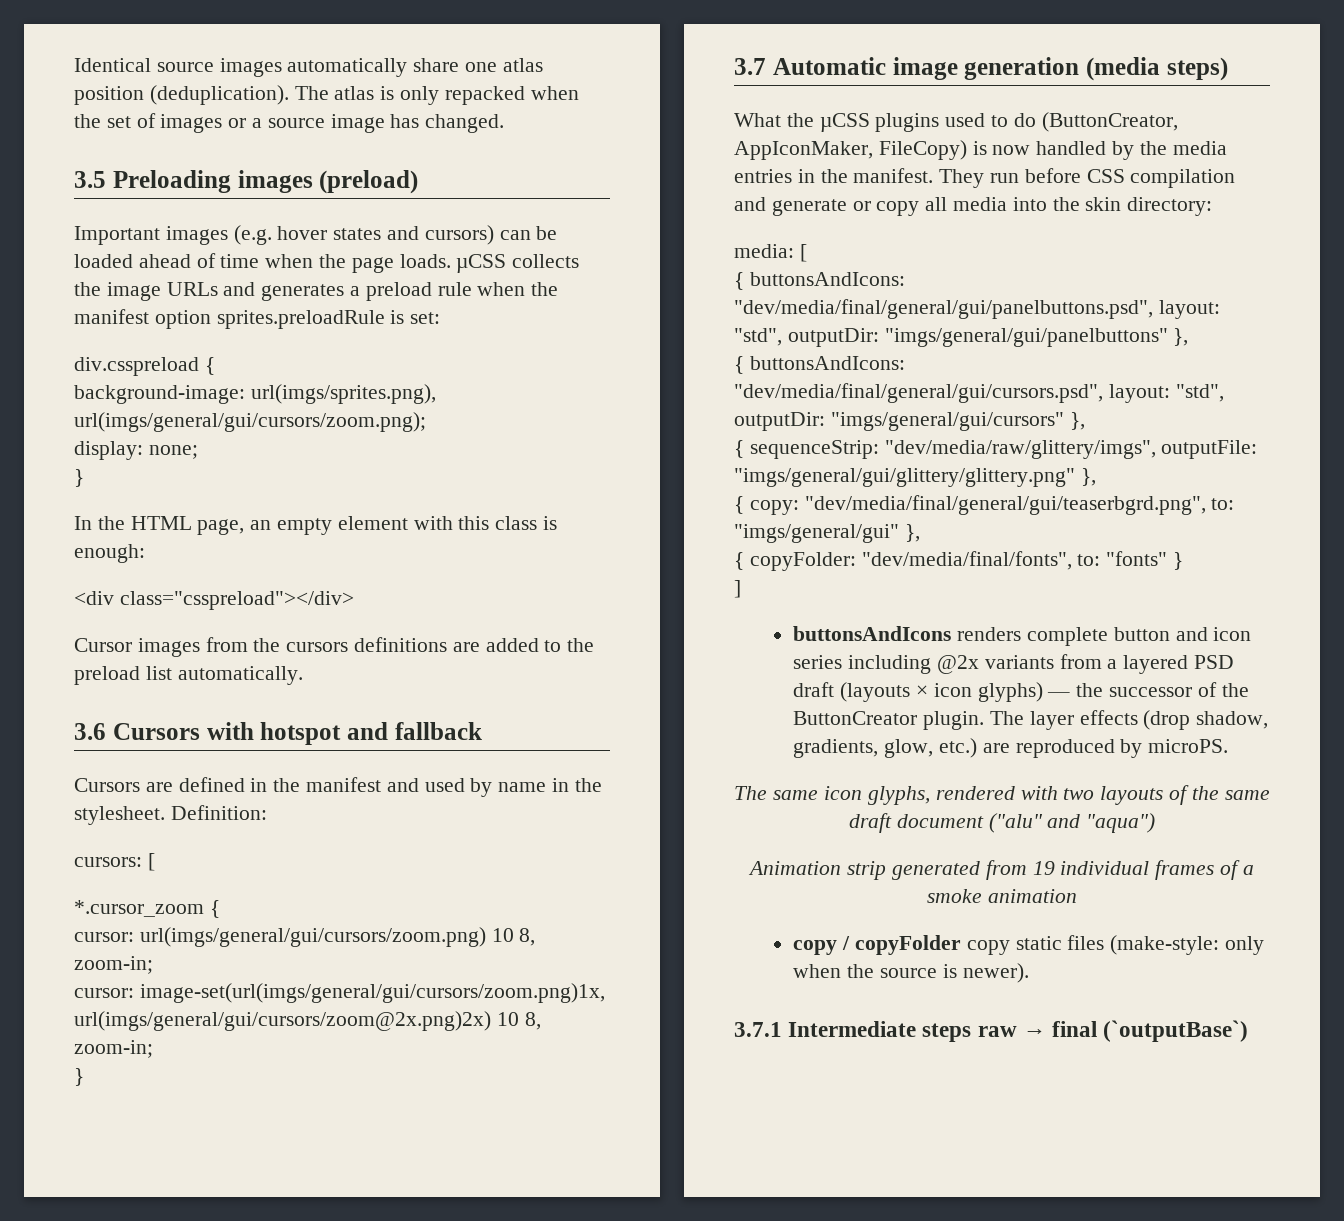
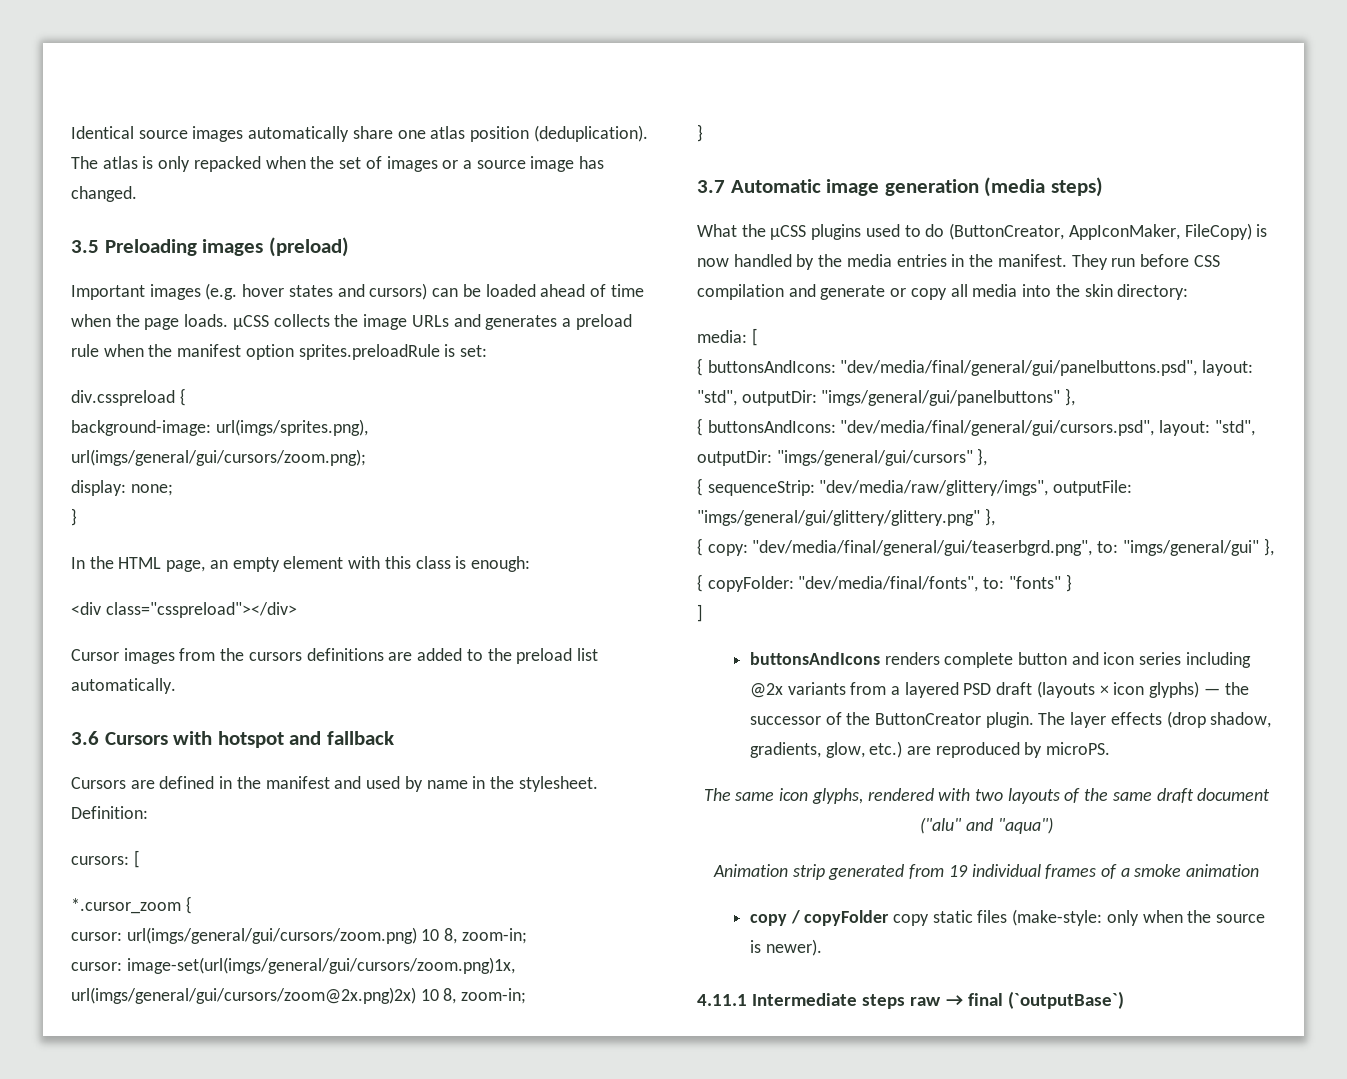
[734,1022,782,1037] 3.7.1 -> [697,994,747,1006] 4.11.1

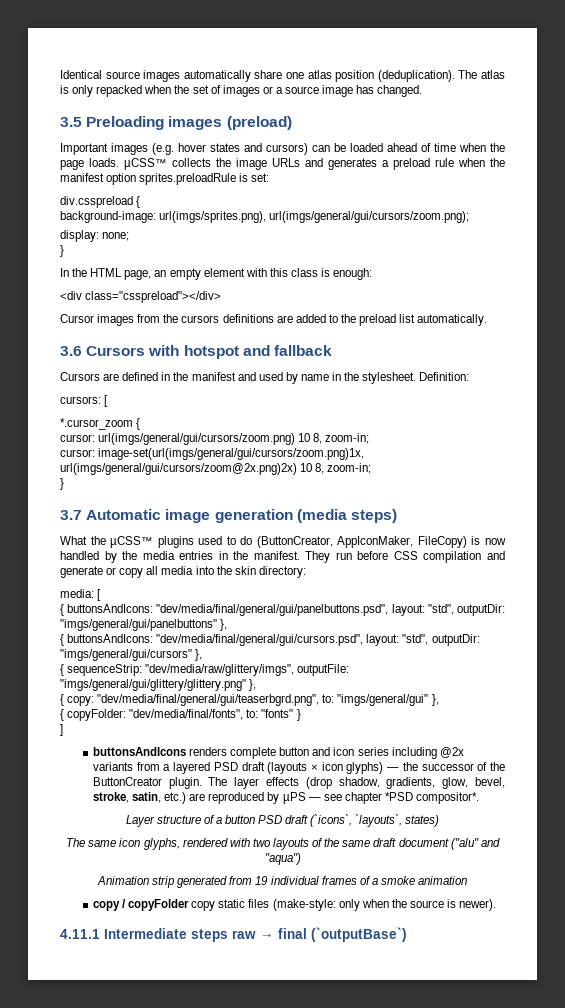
[232,315,269,330] µCSS -> [124,158,167,170] µCSS™
[770,225,807,240] µCSS -> [110,536,154,548] µCSS™
(865, 750) none -> [474,777,505,788] [92,792,161,803] bevel, stroke, satin,
[1046,742,1111,755] microPS. -> [282,792,480,804] [125,814,440,827] µPS — see chapter *PSD compositor*. // Layer structure of a button PSD draft (`icons`, `layouts`, states)

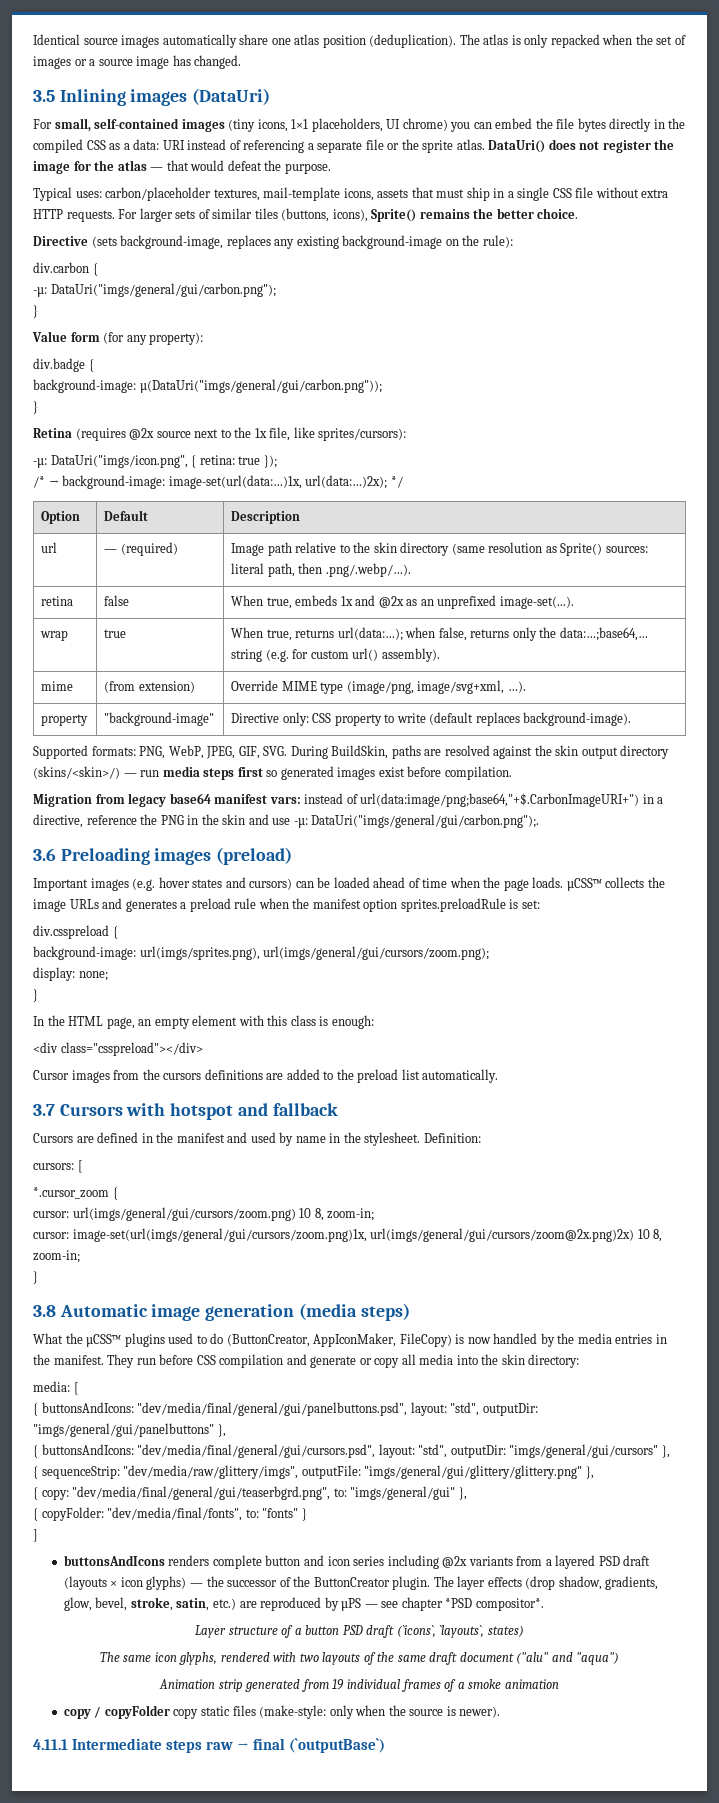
(82, 122) none -> [59,88,271,106] [33,118,686,132] [33,139,675,153] [33,160,331,174] [33,187,669,201] [33,208,579,222] [33,235,513,249] [33,262,98,276] [33,283,276,297] [33,305,38,318] [32,331,204,345] [33,358,94,372] [33,379,382,393] [33,401,38,414] [33,427,407,441] [33,455,277,468] [33,475,403,489] [41,511,81,524] [104,510,149,521] [231,511,301,524] [41,542,58,553] [104,542,178,556] [231,542,648,556] [231,563,411,577] [41,596,74,606] [104,595,130,606] [231,595,574,609] [40,630,69,641] [104,629,127,638] [231,627,648,641] [231,648,440,662] [41,681,74,691] [104,681,195,693] [231,680,526,694] [41,714,89,726] [104,712,215,726] [231,712,632,726] [33,745,670,759] [33,766,512,780] [33,793,664,807] [33,814,540,828] [33,848,56,861] Inlining images (DataUri) // For small, self-contained images (tiny icons, 1×1 placeholders, UI chrome) you can embed the file bytes directly in the compiled CSS as a data: URI instead of referencing a separate file or the sprite atlas. DataUri() does not register the image for the atlas — that would defeat the purpose. // Typical uses: carbon/placeholder textures, mail-template icons, assets that must ship in a single CSS file without extra HTTP requests. For larger sets of similar tiles (buttons, icons), Sprite() remains the better choice. // Directive (sets background-image, replaces any existing background-image on the rule): // div.carbon { // -µ: DataUri("imgs/general/gui/carbon.png"); // } // Value form (for any property): // div.badge { // background-image: µ(DataUri("imgs/general/gui/carbon.png")); // } // Retina (requires @2x source next to the 1x file, like sprites/cursors): // -µ: DataUri("imgs/icon.png", { retina: true }); // /* → background-image: image-set(url(data:…)1x, url(data:…)2x); */ // Option | Default | Description // url | — (required) | Image path relative to the skin directory (same resolution as Sprite() sources: literal path, then .png/.webp/…). // retina | false | When true, embeds 1x and @2x as an unprefixed image-set(...). // wrap | true | When true, returns url(data:…); when false, returns only the data:…;base64,… string (e.g. for custom url() assembly). // mime | (from extension) | Override MIME type (image/png, image/svg+xml, …). // property | "background-image" | Directive only: CSS property to write (default replaces background-image). // Supported formats: PNG, WebP, JPEG, GIF, SVG. During BuildSkin, paths are resolved against the skin output directory (skins/<skin>/) — run media steps first so generated images exist before compilation. // Migration from legacy base64 manifest vars: instead of url(data:image/png;base64,"+$.CarbonImageURI+") in a directive, reference the PNG in the skin and use -µ: DataUri("imgs/general/gui/carbon.png");. // 3.6
[60,346,82,356] 3.6 -> [33,1104,55,1116] 3.7
[60,510,82,520] 3.7 -> [33,1305,56,1317] 3.8

